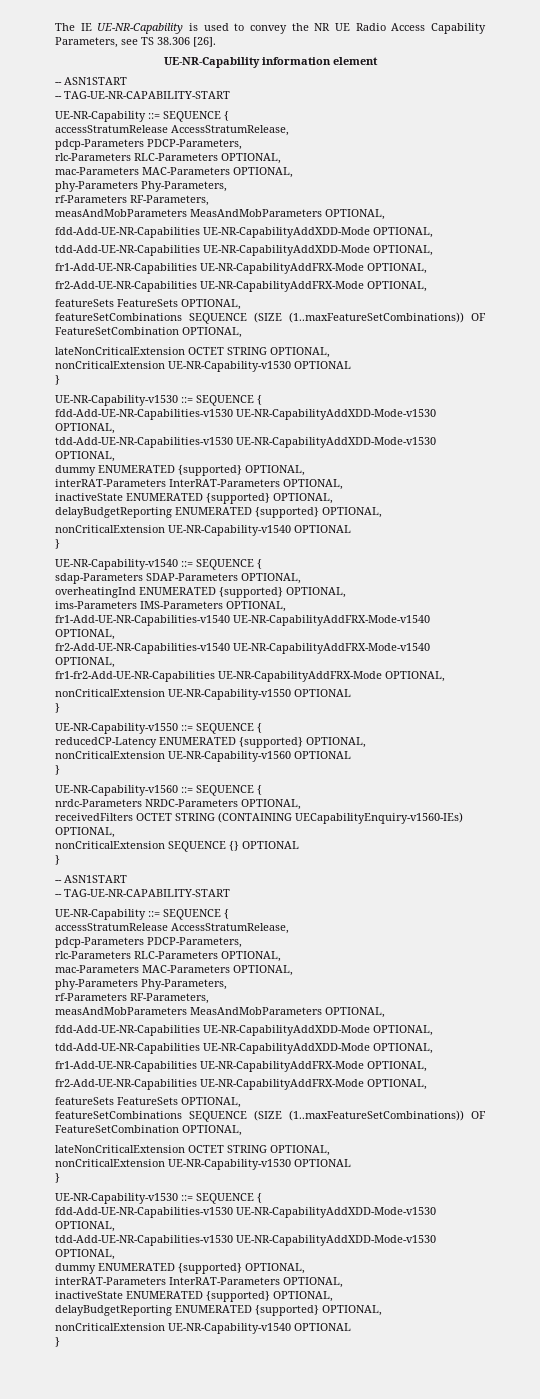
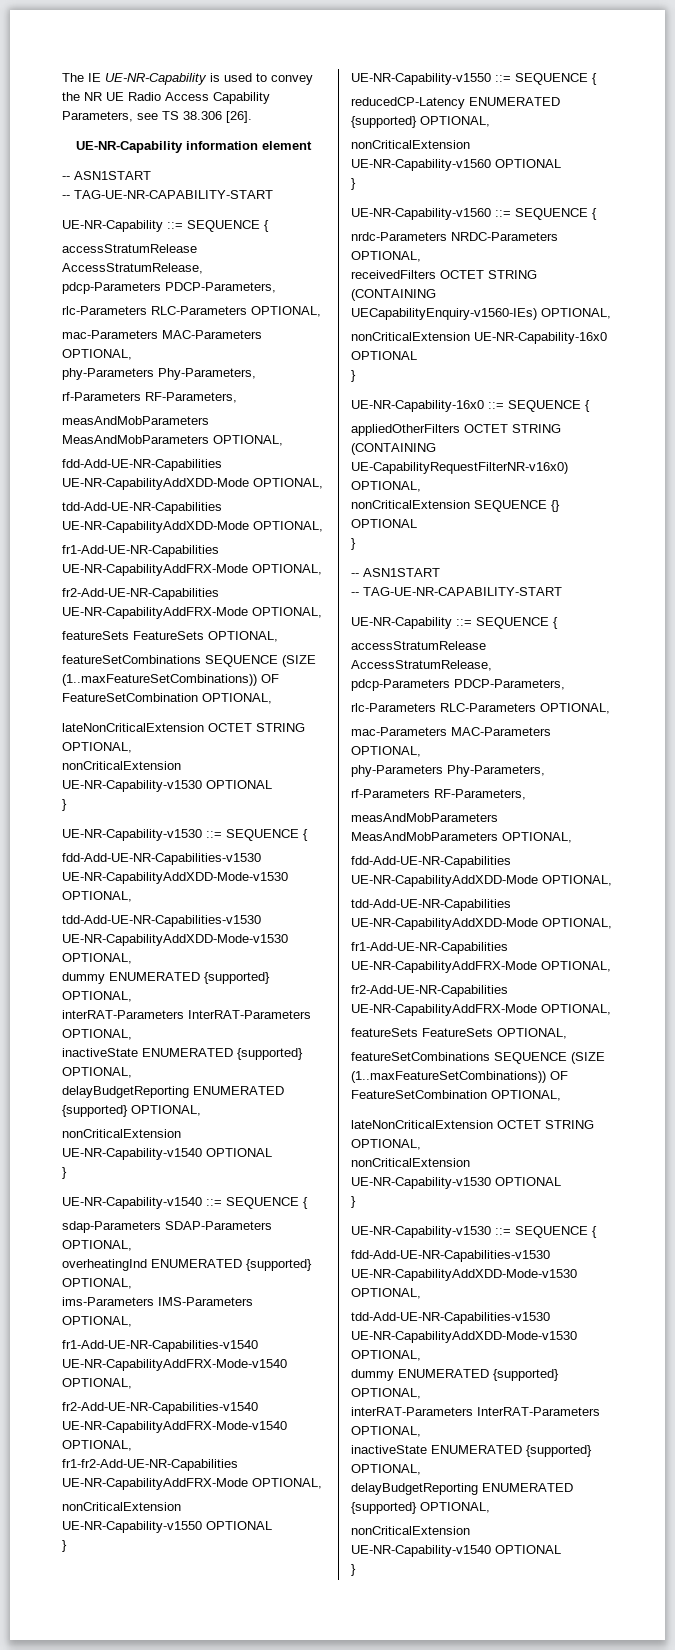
(115, 832) none -> [351,332,607,344] [351,351,417,360] [351,370,356,382] [351,400,590,412] [351,424,561,436] [351,443,436,455] [351,462,568,474] [351,481,421,492] // nonCriticalExtension UE-NR-Capability-16x0 OPTIONAL // } // UE-NR-Capability-16x0 ::= SEQUENCE { // appliedOtherFilters OCTET STRING (CONTAINING UE-CapabilityRequestFilterNR-v16x0) OPTIONAL,

